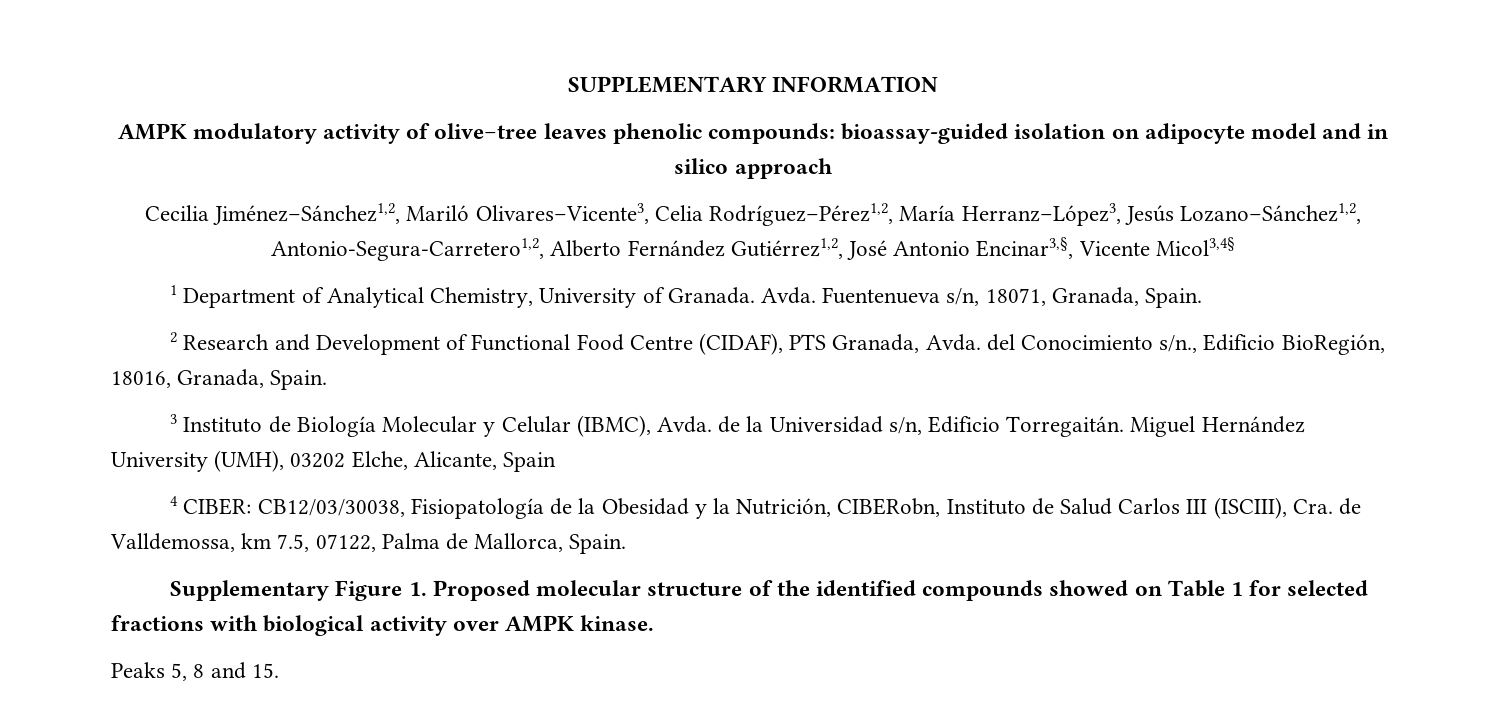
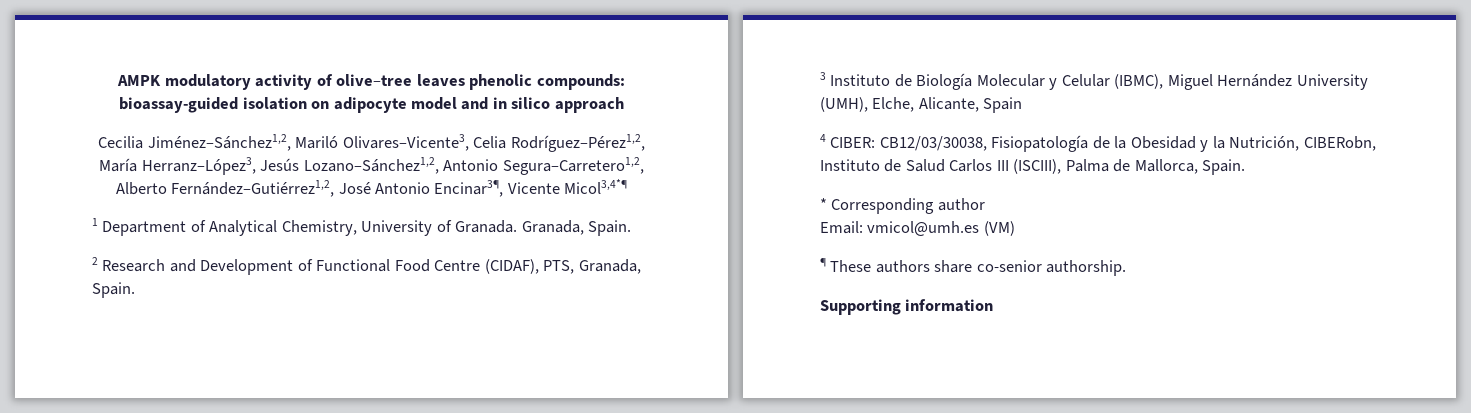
[567,76,939,93] SUPPLEMENTARY INFORMATION // -> (117, 80) none
[271,237,1235,261] Antonio-Segura-Carretero1,2, Alberto Fernández Gutiérrez1,2, José Antonio Encinar3,§, Vicente Micol3,4§ -> [443,157,644,175] [115,179,628,197] Antonio Segura–Carretero1,2, Alberto Fernández–Gutiérrez1,2, José Antonio Encinar3¶, Vicente Micol3,4*¶
[760,287,1046,306] Avda. Fuentenueva s/n, 18071, -> (518, 226) none
[789,334,1385,355] [111,371,171,388] PTS Granada, Avda. del Conocimiento s/n., Edificio BioRegión, 18016, -> [543,260,575,274] PTS,
[656,416,1125,437] Avda. de la Universidad s/n, Edificio Torregaitán. -> (1164, 81) none
[290,453,346,468] 03202 -> (868, 104) none
[1292,498,1362,515] [110,533,627,554] [170,580,1369,601] [111,615,655,636] [111,662,279,681] Cra. de Valldemossa, km 7.5, 07122, Palma de Mallorca, Spain. // Supplementary Figure 1. Proposed molecular structure of the identified compounds showed on Table 1 for selected fractions with biological activity over AMPK kinase. // Peaks 5, 8 and 15. -> [1065,159,1246,175] [820,198,985,214] [820,221,1015,236] [820,258,1127,276] [820,299,994,315] Palma de Mallorca, Spain. // * Corresponding author // Email: vmicol@umh.es (VM) // ¶ These authors share co-senior authorship. // Supporting information

